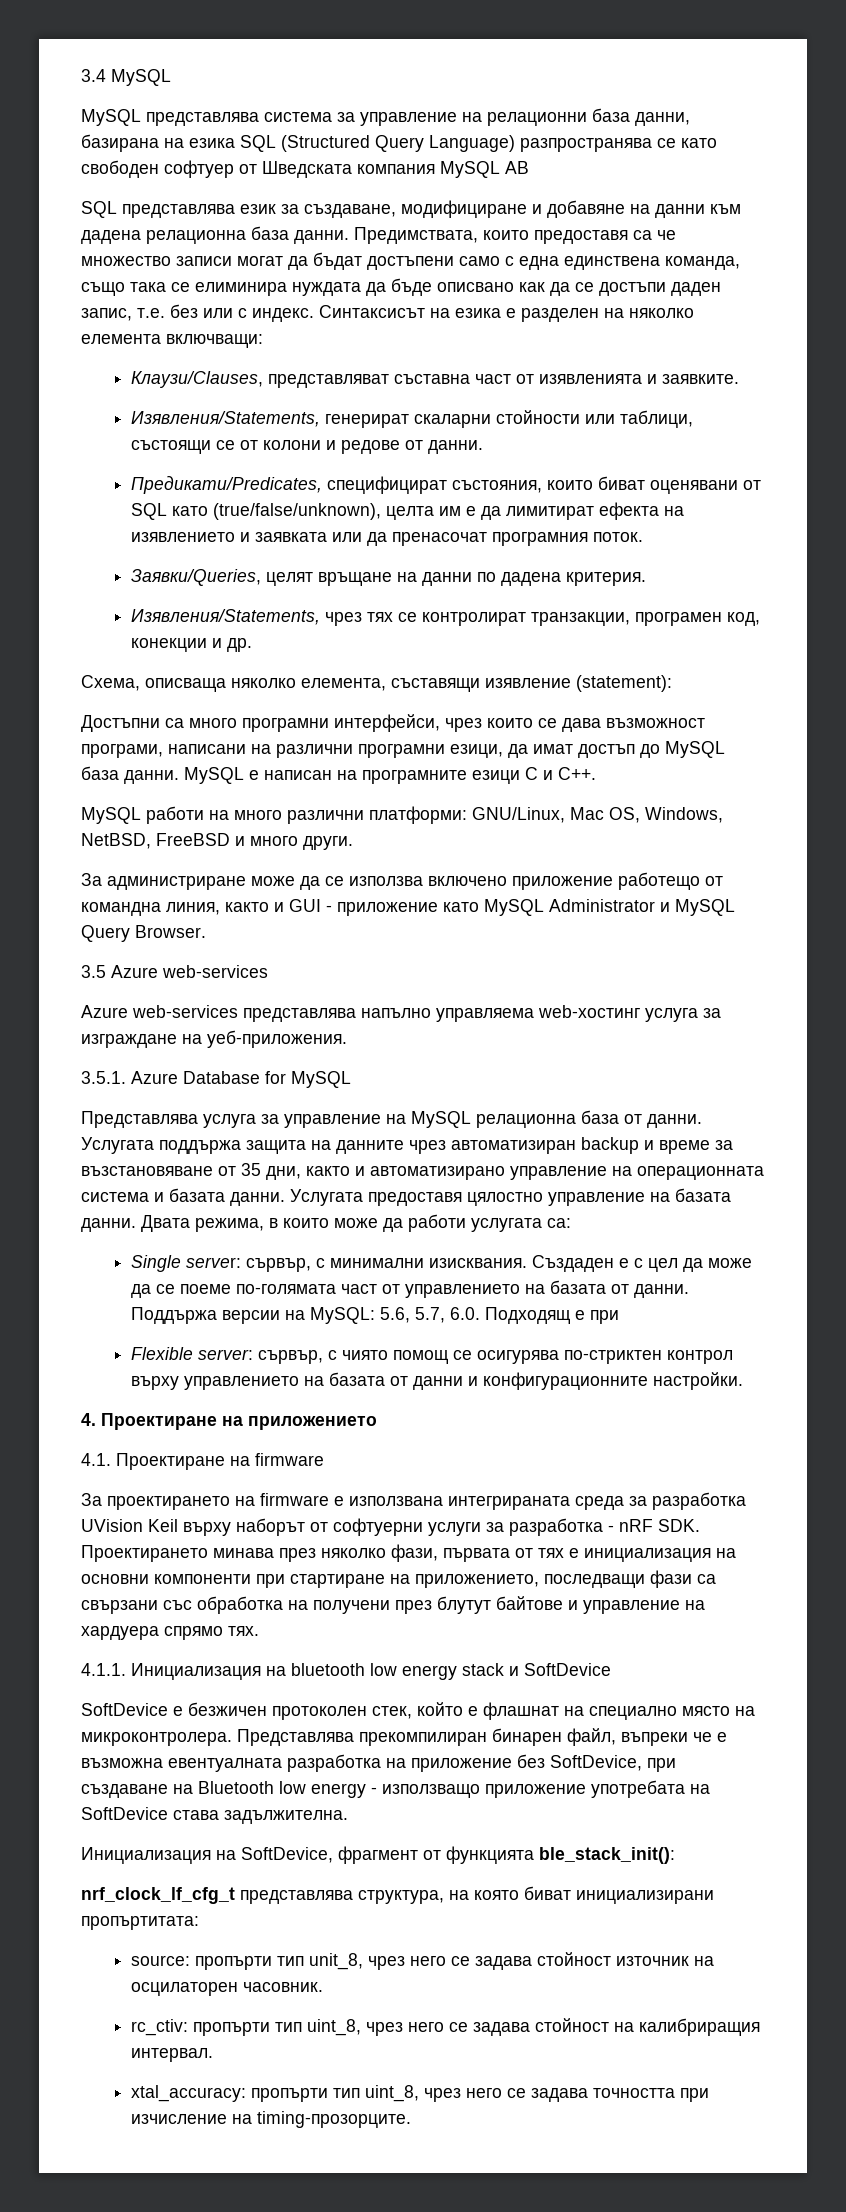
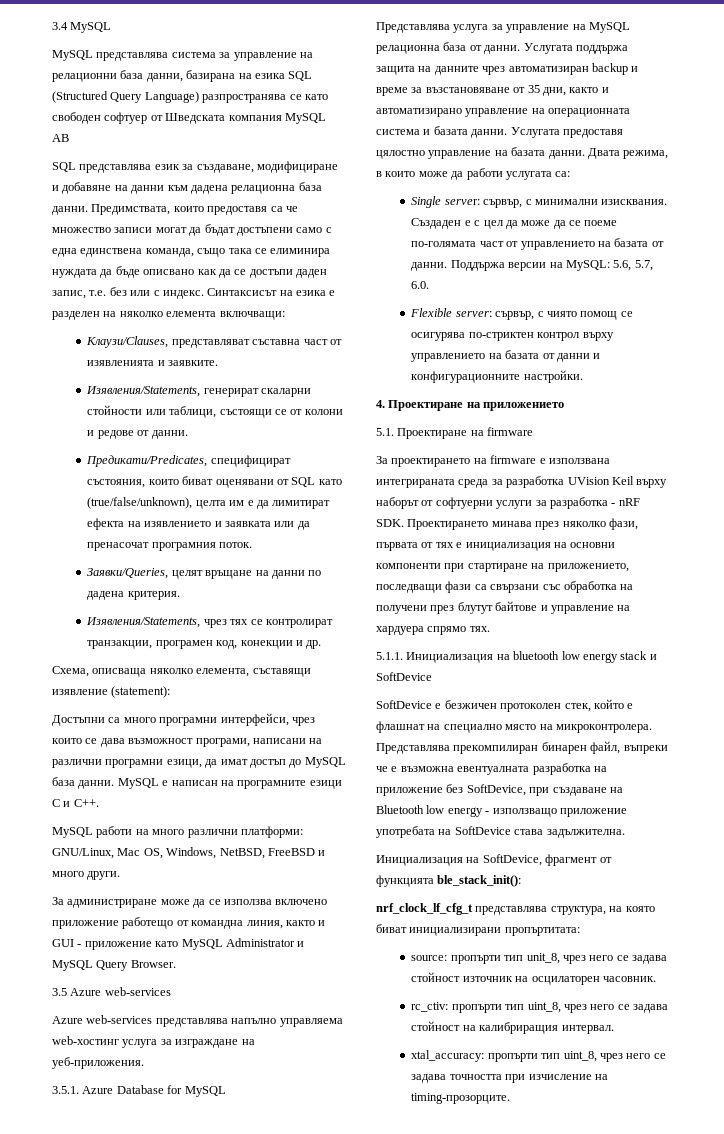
[484,1307,619,1324] Подходящ е при -> (430, 285) none
[81,1453,111,1466] 4.1. -> [376,428,394,436] 5.1.
[81,1663,126,1676] 4.1.1. -> [376,652,403,660] 5.1.1.

